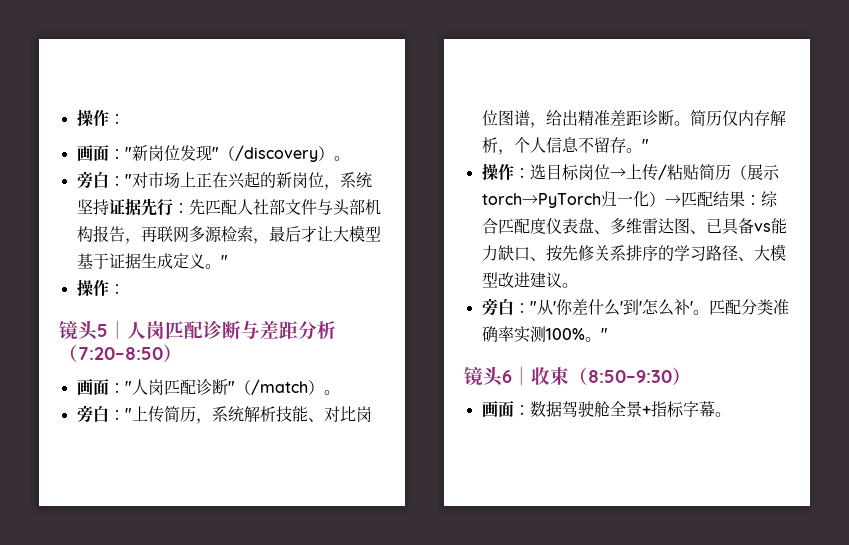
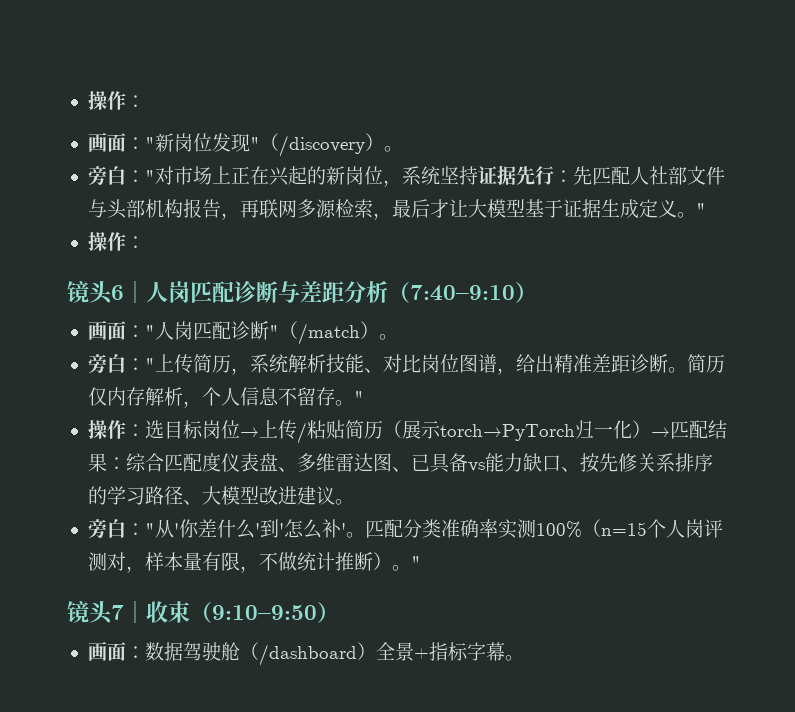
[97,324,108,337] 5 -> [111,285,124,300] 6
[78,347,163,360] 7:20–8:50 -> [410,285,515,301] 7:40–9:10
(585, 334) none -> [581,519,723,538] [87,552,392,573] （n=15个人岗评测对，样本量有限，不做统计推断）
[502,370,512,383] 6 -> [111,605,124,620] 7
[588,370,672,383] 8:50–9:30 -> [212,605,317,620] 9:10–9:50
(610, 409) none -> [239,642,376,666] （/dashboard）

